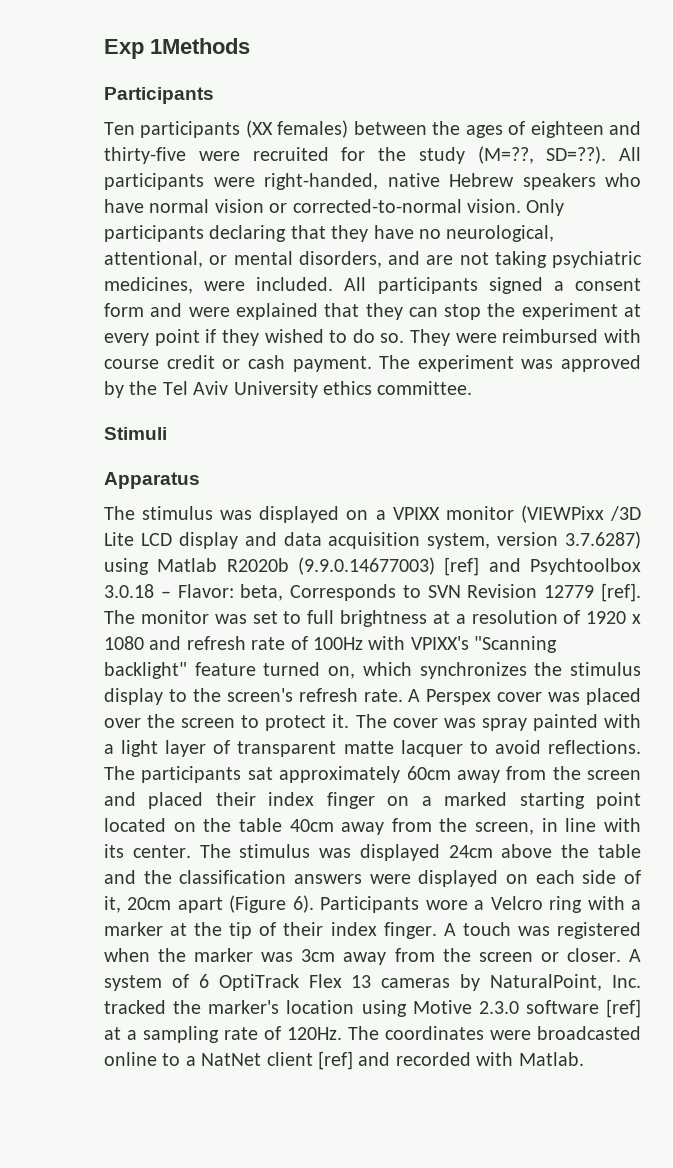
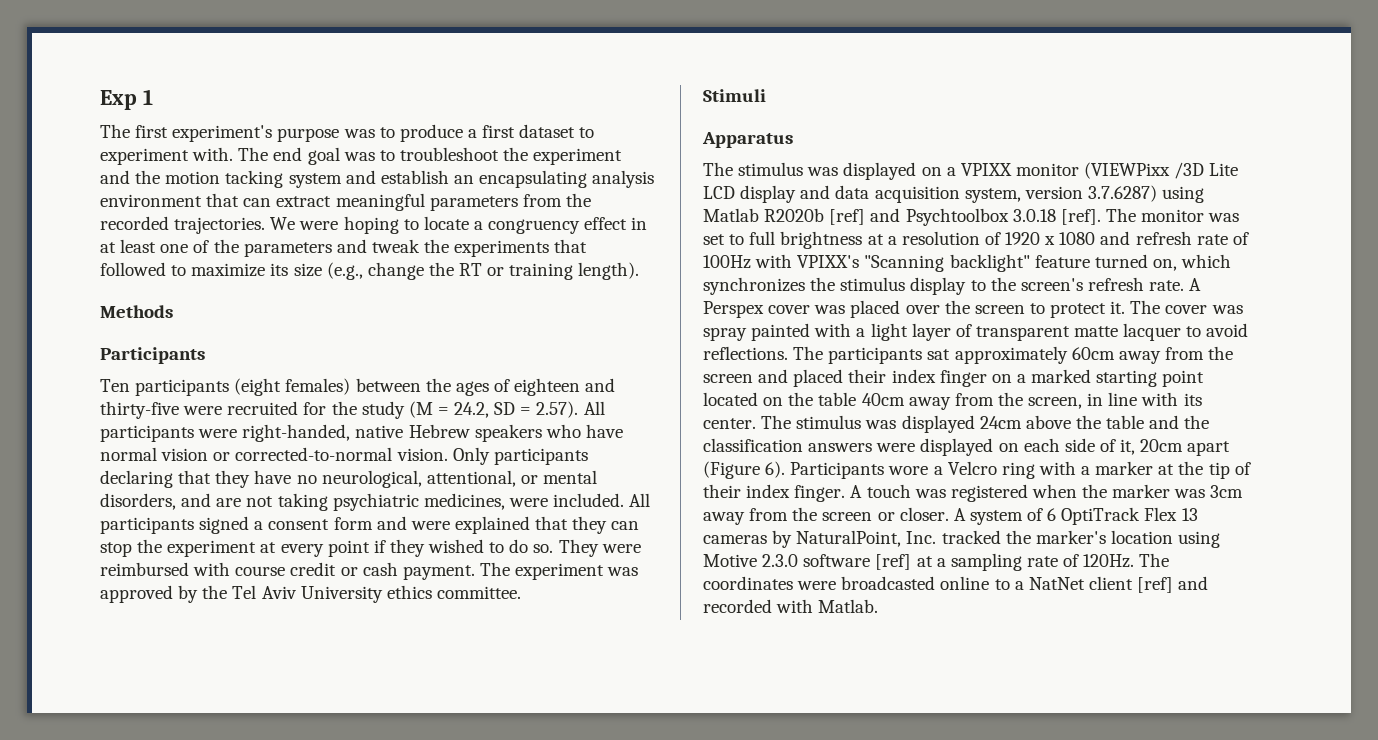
[150,38,250,54] 1Methods -> [142,89,153,105] [100,124,595,142] [100,147,623,165] [100,170,655,188] [100,193,591,211] [100,216,648,234] [100,239,588,257] [100,262,640,280] [100,305,173,318] 1 // The first experiment's purpose was to produce a first dataset to experiment with. The end goal was to troubleshoot the experiment and the motion tacking system and establish an encapsulating analysis environment that can extract meaningful parameters from the recorded trajectories. We were hoping to locate a congruency effect in at least one of the parameters and tweak the experiments that followed to maximize its size (e.g., change the RT or training length). // Methods
[245,120,273,138] (XX -> [234,378,282,396] (eight
[477,146,607,164] (M=??, SD=??). -> [408,401,579,418] (M = 24.2, SD = 2.57).
[298,557,435,575] (9.9.0.14677003) -> (825, 215) none
[160,584,595,601] – Flavor: beta, Corresponds to SVN Revision 12779 -> (1056, 215) none

